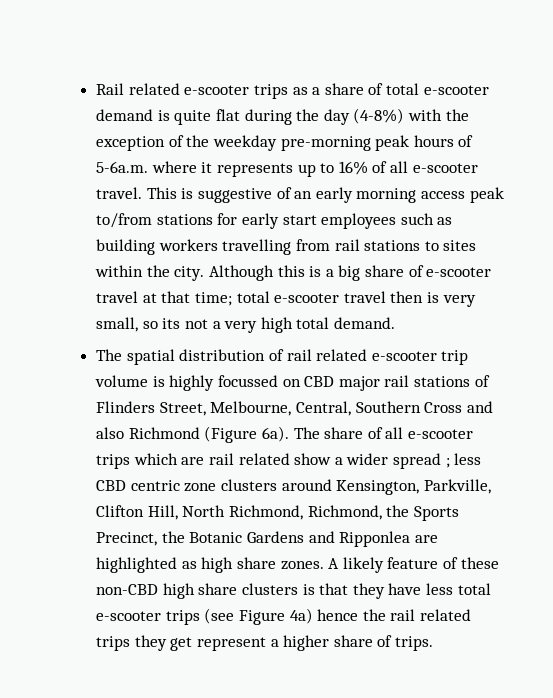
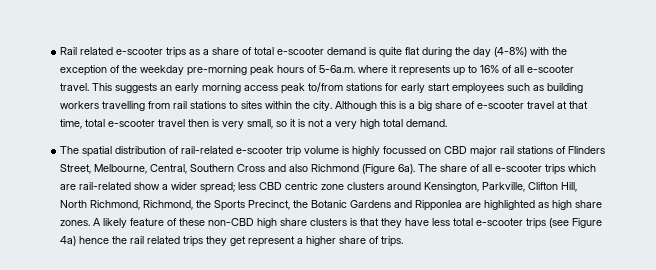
[181,187,292,203] is suggestive of -> [115,83,158,93] suggests
[195,292,233,306] time; -> [60,119,83,129] time,
[162,318,181,329] its -> [290,119,306,127] it is
[286,349,368,361] rail related -> [181,146,234,154] rail-related
[209,453,290,465] rail related -> [79,182,132,190] rail-related
[392,453,450,469] spread ; -> [200,182,236,193] spread;

